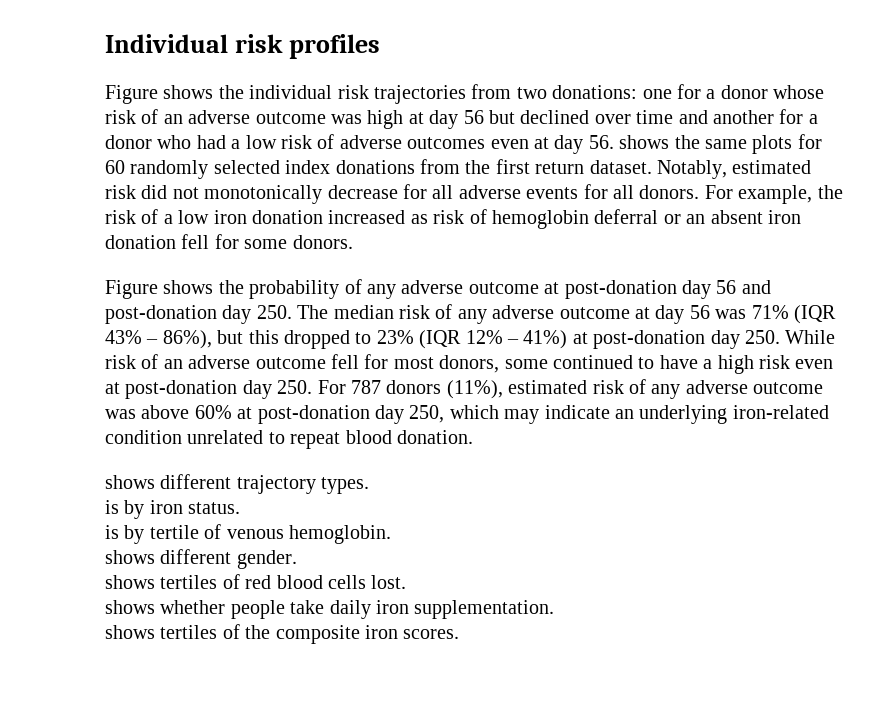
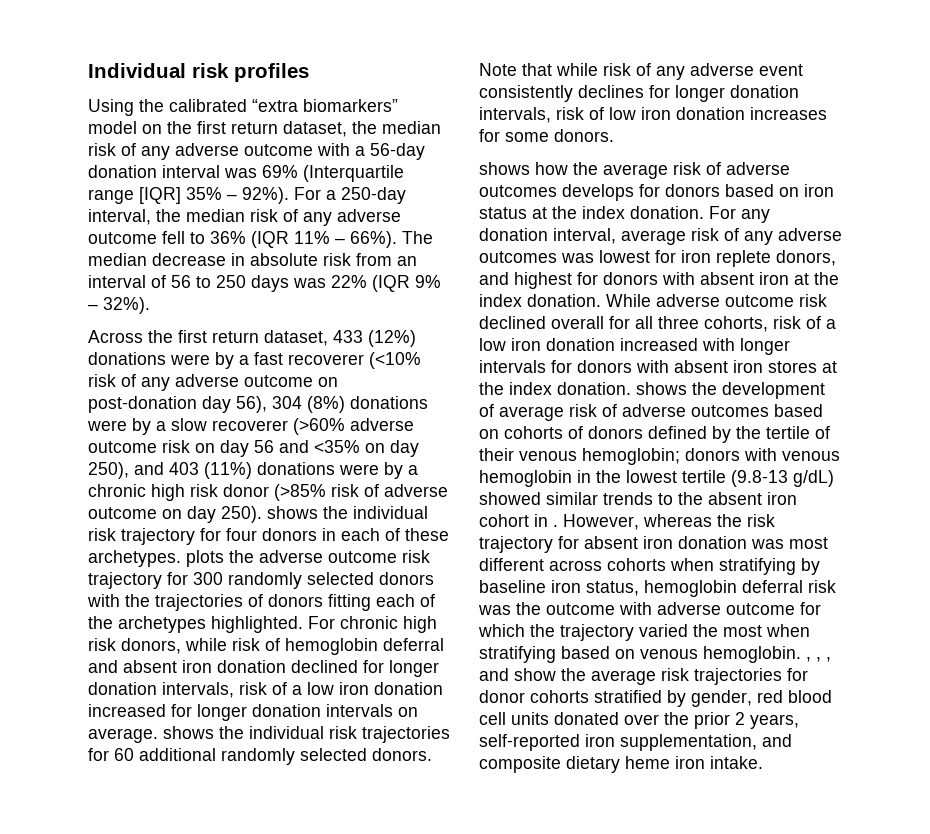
[105,84,825,104] [105,109,818,129] [105,134,822,154] [105,159,812,179] [105,184,843,204] [105,209,801,229] [105,234,210,249] Figure shows the individual risk trajectories from two donations: one for a donor whose risk of an adverse outcome was high at day 56 but declined over time and another for a donor who had a low risk of adverse outcomes even at day 56. shows the same plots for 60 randomly selected index donations from the first return dataset. Notably, estimated risk did not monotonically decrease for all adverse events for all donors. For example, the risk of a low iron donation increased as risk of hemoglobin deferral or an absent iron donation fell -> [88,99,398,116] [88,121,441,137] [88,143,425,160] [88,165,404,182] [88,187,406,204] [88,209,401,226] [88,231,433,248] [88,253,417,266] [88,275,441,292] [88,297,150,314] [88,330,416,347] [88,352,421,369] [88,374,338,391] [88,396,428,413] [87,418,414,435] [88,440,419,457] [88,462,418,479] [88,484,448,501] [88,506,428,523] [88,528,449,545] [88,550,430,567] [88,572,434,589] [87,594,435,611] [88,616,437,633] [88,638,444,655] [88,660,439,677] [88,682,443,698] [88,704,418,721] [88,726,450,743] [88,748,432,765] [479,63,803,80] [479,85,799,102] [479,107,827,123] Using the calibrated “extra biomarkers” model on the first return dataset, the median risk of any adverse outcome with a 56-day donation interval was 69% (Interquartile range [IQR] 35% – 92%). For a 250-day interval, the median risk of any adverse outcome fell to 36% (IQR 11% – 66%). The median decrease in absolute risk from an interval of 56 to 250 days was 22% (IQR 9% – 32%). // Across the first return dataset, 433 (12%) donations were by a fast recoverer (<10% risk of any adverse outcome on post-donation day 56), 304 (8%) donations were by a slow recoverer (>60% adverse outcome risk on day 56 and <35% on day 250), and 403 (11%) donations were by a chronic high risk donor (>85% risk of adverse outcome on day 250). shows the individual risk trajectory for four donors in each of these archetypes. plots the adverse outcome risk trajectory for 300 randomly selected donors with the trajectories of donors fitting each of the archetypes highlighted. For chronic high risk donors, while risk of hemoglobin deferral and absent iron donation declined for longer donation intervals, risk of a low iron donation increased for longer donation intervals on average. shows the individual risk trajectories for 60 additional randomly selected donors. Note that while risk of any adverse event consistently declines for longer donation intervals, risk of low iron donation increases
[105,279,771,299] [105,304,836,324] [105,330,836,349] [105,354,834,374] [105,379,824,399] [105,405,829,424] [105,430,473,449] [105,474,370,494] [105,500,241,519] [105,524,391,544] [105,549,297,569] [105,574,407,589] [105,600,555,619] [105,624,460,644] Figure shows the probability of any adverse outcome at post-donation day 56 and post-donation day 250. The median risk of any adverse outcome at day 56 was 71% (IQR 43% – 86%), but this dropped to 23% (IQR 12% – 41%) at post-donation day 250. While risk of an adverse outcome fell for most donors, some continued to have a high risk even at post-donation day 250. For 787 donors (11%), estimated risk of any adverse outcome was above 60% at post-donation day 250, which may indicate an underlying iron-related condition unrelated to repeat blood donation. // shows different trajectory types. // is by iron status. // is by tertile of venous hemoglobin. // shows different gender. // shows tertiles of red blood cells lost. // shows whether people take daily iron supplementation. // shows tertiles of the composite iron scores. -> [479,162,790,179] [479,184,834,201] [479,206,770,223] [479,228,842,245] [479,250,836,267] [479,272,839,289] [479,294,827,307] [479,316,836,332] [479,338,790,355] [479,360,837,373] [479,382,825,399] [479,404,823,421] [479,426,830,443] [479,448,840,465] [479,470,834,487] [479,492,797,505] [479,514,775,530] [479,536,828,553] [479,558,820,575] [479,580,836,597] [478,602,821,615] [478,624,810,641] [479,646,831,663] [479,668,808,685] [479,690,832,707] [479,712,799,729] [479,734,792,751] [479,756,763,773] shows how the average risk of adverse outcomes develops for donors based on iron status at the index donation. For any donation interval, average risk of any adverse outcomes was lowest for iron replete donors, and highest for donors with absent iron at the index donation. While adverse outcome risk declined overall for all three cohorts, risk of a low iron donation increased with longer intervals for donors with absent iron stores at the index donation. shows the development of average risk of adverse outcomes based on cohorts of donors defined by the tertile of their venous hemoglobin; donors with venous hemoglobin in the lowest tertile (9.8-13 g/dL) showed similar trends to the absent iron cohort in . However, whereas the risk trajectory for absent iron donation was most different across cohorts when stratifying by baseline iron status, hemoglobin deferral risk was the outcome with adverse outcome for which the trajectory varied the most when stratifying based on venous hemoglobin. , , , and show the average risk trajectories for donor cohorts stratified by gender, red blood cell units donated over the prior 2 years, self-reported iron supplementation, and composite dietary heme iron intake.

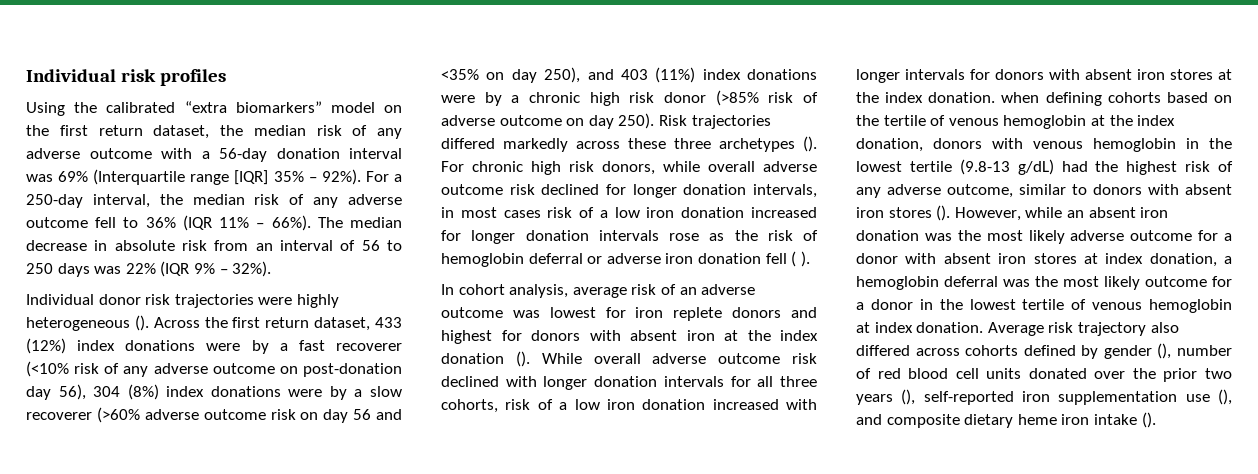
(150, 305) none -> [26,294,339,308] [26,315,149,331] Individual donor risk trajectories were highly heterogeneous ().
(416, 338) none -> [77,340,116,351] index
(345, 404) none -> [166,386,205,397] index
(252, 470) none -> [702,69,741,80] index
[267,506,428,519] [88,528,449,545] [88,550,430,567] [88,572,434,589] [87,594,435,611] [88,616,303,633] shows the individual risk trajectory for four donors in each of these archetypes. plots the adverse outcome risk trajectory for 300 randomly selected donors with the trajectories of donors fitting each of the archetypes highlighted. -> [658,115,771,129] [441,136,817,152] Risk trajectories differed markedly across these three archetypes ().
[232,638,444,655] [88,660,286,673] risk of hemoglobin deferral and absent iron donation -> [708,161,817,172] [441,184,535,195] overall adverse outcome risk
(234, 690) none -> [441,207,541,218] in most cases
[398,707,418,717] [88,726,450,743] [88,748,432,765] [479,63,803,80] [479,85,799,102] [479,107,827,123] [479,129,614,142] [479,162,790,179] [479,184,834,201] [479,206,770,223] [479,228,842,245] [479,251,557,263] on average. shows the individual risk trajectories for 60 additional randomly selected donors. Note that while risk of any adverse event consistently declines for longer donation intervals, risk of low iron donation increases for some donors. // shows how the average risk of adverse outcomes develops for donors based on iron status at the index donation. For any donation interval, average risk of any adverse outcomes -> [669,230,818,241] [441,251,810,267] [441,284,756,298] [441,307,503,318] rose as the risk of hemoglobin deferral or adverse iron donation fell ( ). // In cohort analysis, average risk of an adverse outcome
[776,250,836,266] donors, -> [732,307,782,318] donors
[527,294,827,307] [479,316,604,329] donation. While adverse outcome risk declined overall -> [441,351,817,367] [441,376,724,390] donation (). While overall adverse outcome risk declined with longer donation intervals
[636,382,825,399] [479,404,823,421] [479,426,830,443] [479,448,680,465] shows the development of average risk of adverse outcomes based on cohorts of donors defined by the tertile of their venous hemoglobin; -> [1001,92,1232,106] [856,115,1176,129] [856,138,923,152] when defining cohorts based on the tertile of venous hemoglobin at the index donation,
[479,492,797,505] [479,514,775,530] [479,536,828,553] [479,558,820,575] [479,580,836,597] [478,602,821,615] [478,624,810,641] [479,646,831,663] [479,668,808,685] [479,690,752,707] showed similar trends to the absent iron cohort in . However, whereas the risk trajectory for absent iron donation was most different across cohorts when stratifying by baseline iron status, hemoglobin deferral risk was the outcome with adverse outcome for which the trajectory varied the most when stratifying based on venous hemoglobin. , , , and show the average risk trajectories for donor cohorts stratified by gender, -> [1061,161,1233,175] [856,184,1232,198] [856,205,1169,221] [856,230,1232,244] [856,253,1232,267] [856,276,1232,290] [856,299,1232,313] [856,322,1179,336] [856,343,1232,359] [856,368,871,379] had the highest risk of any adverse outcome, similar to donors with absent iron stores (). However, while an absent iron donation was the most likely adverse outcome for a donor with absent iron stores at index donation, a hemoglobin deferral was the most likely outcome for a donor in the lowest tertile of venous hemoglobin at index donation. Average risk trajectory also differed across cohorts defined by gender (), number of
[735,712,799,729] [479,734,757,751] 2 years, self-reported iron supplementation, -> [1205,368,1232,379] [856,389,1232,405] two years (), self-reported iron supplementation use (),
[710,756,763,769] intake. -> [1093,412,1156,428] intake ().

